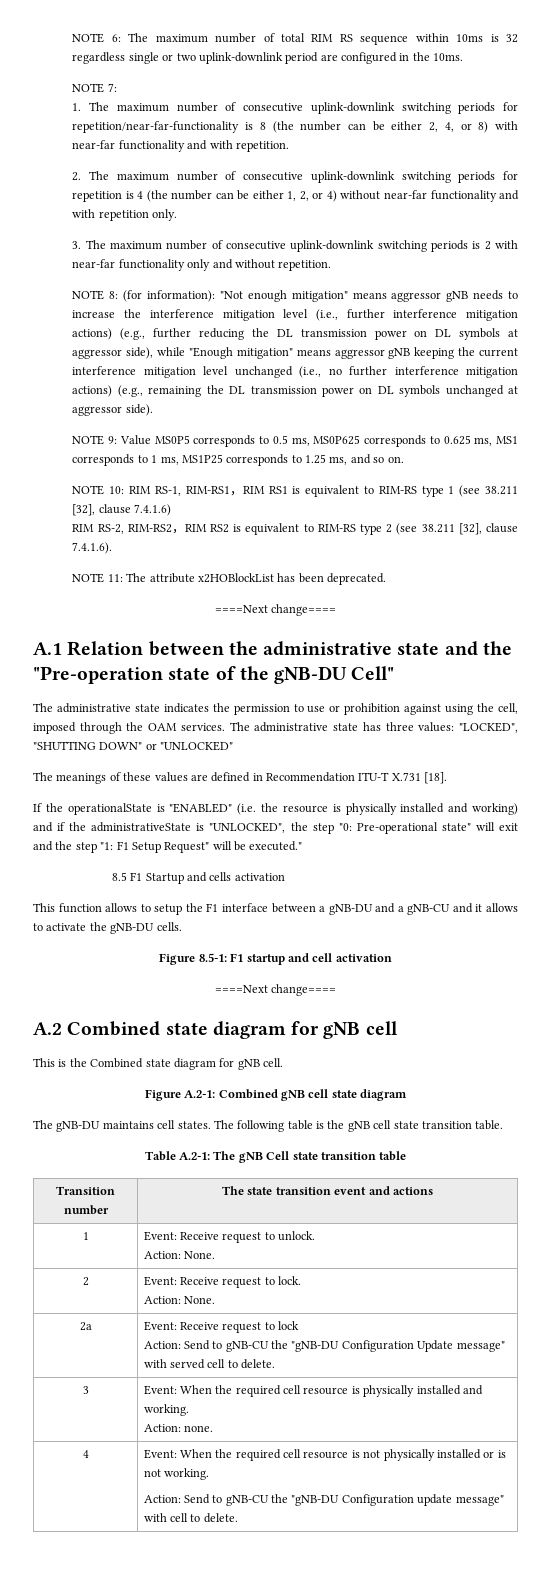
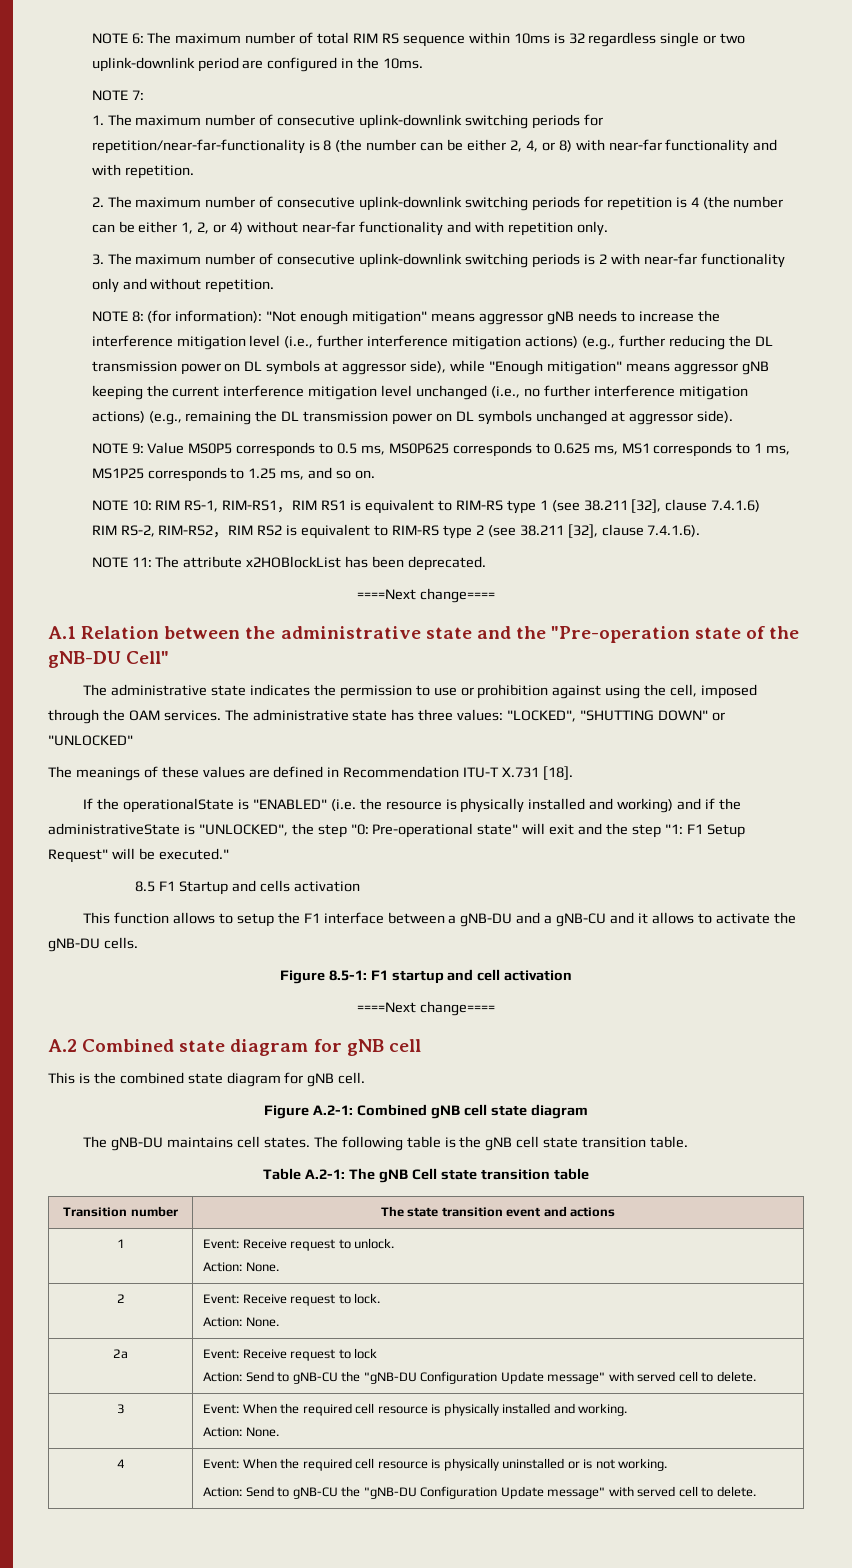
[90,1058,144,1068] Combined -> [119,1072,184,1084] combined
[183,1425,213,1432] none. -> [245,1427,279,1437] None.
[363,1449,481,1461] not physically installed -> [443,1458,565,1471] physically uninstalled
[417,1494,504,1506] [143,1513,167,1522] update message" with -> [500,1486,676,1499] Update message" with served

